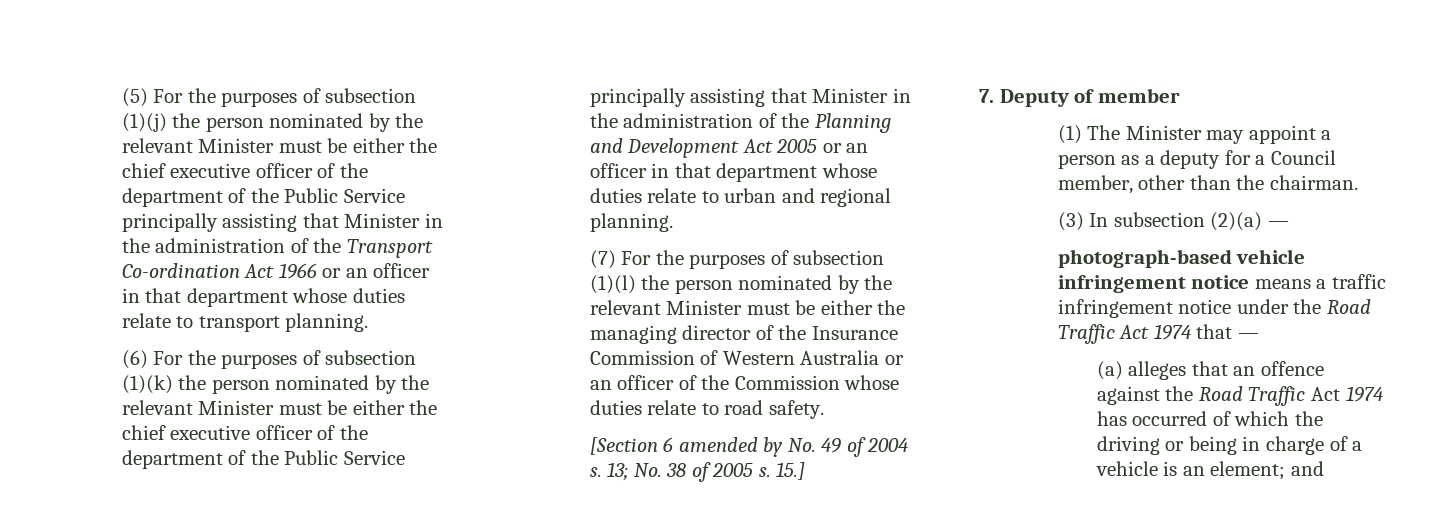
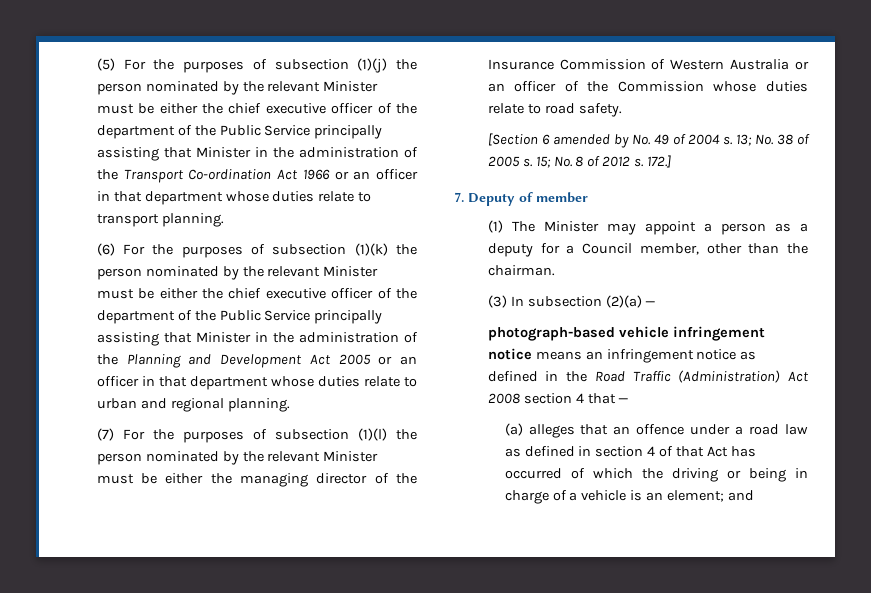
[776,462,806,480] 15.] -> [535,155,672,168] 15; No. 8 of 2012 s. 172.]
[1316,274,1386,289] [1057,299,1371,318] [1057,324,1191,344] a traffic infringement notice under the Road Traffic Act 1974 -> [585,349,757,363] [487,370,809,383] [487,393,584,404] an infringement notice as defined in the Road Traffic (Administration) Act 2008 section 4
[1096,386,1383,406] against the Road Traffic Act 1974 -> [690,424,808,435] [504,446,729,457] under a road law as defined in section 4 of that Act

